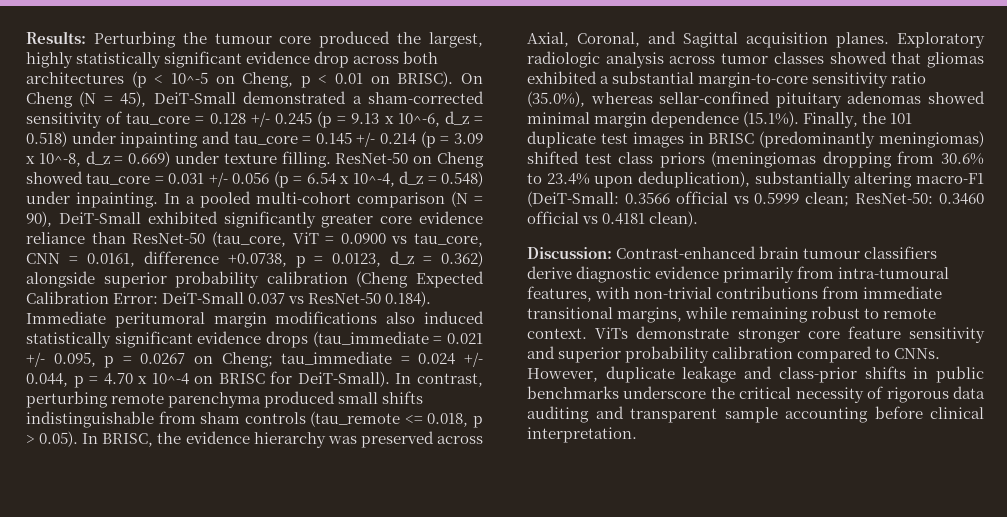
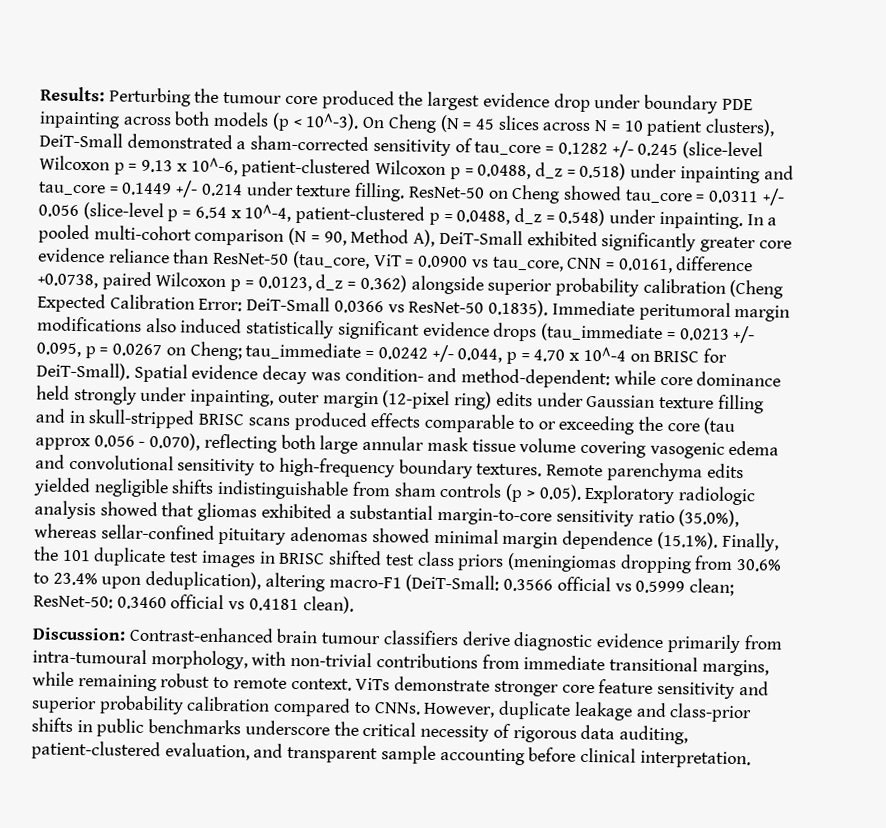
[429,32,484,48] [26,51,350,68] largest, highly statistically significant evidence drop -> [427,91,753,114] [39,111,120,129] largest evidence drop under boundary PDE inpainting
[26,72,124,84] architectures -> [213,111,270,127] models
[170,71,483,88] [26,91,147,108] 10^-5 on Cheng, p < 0.01 on BRISC). On Cheng (N = 45), -> [305,113,776,137] 10^-3). On Cheng (N = 45 slices across N = 10 patient clusters),
[209,113,246,124] 0.128 -> [557,142,608,156] 0.1282
[317,111,333,128] (p -> [681,141,763,160] [39,155,125,175] (slice-level Wilcoxon p
(440, 120) none -> [241,158,532,180] patient-clustered Wilcoxon p = 0.0488,
[315,132,352,145] 0.145 -> [121,182,173,196] 0.1449
[420,131,483,148] [26,151,171,167] (p = 3.09 x 10^-8, d_z = 0.669) -> (243, 190) none
[168,173,205,184] 0.031 -> [708,190,760,204] 0.0311
[273,171,289,188] (p -> [82,202,179,222] (slice-level p
(395, 180) none -> [295,204,511,225] patient-clustered p = 0.0488,
[26,211,52,227] 90), -> [323,228,436,247] 90, Method A),
(287, 260) none -> [101,271,227,291] paired Wilcoxon
[248,293,286,304] 0.037 -> [333,300,384,314] 0.0366
[385,291,432,307] 0.184). -> [488,299,549,318] 0.1835).
[447,333,484,344] 0.021 -> [679,328,730,341] 0.0213
[418,353,456,365] 0.024 -> [377,347,428,360] 0.0242
[395,373,484,387] [26,391,379,408] In contrast, perturbing remote parenchyma produced small -> [133,363,782,389] [36,385,764,414] [35,408,736,435] [35,433,780,459] [35,454,744,482] [33,477,169,498] Spatial evidence decay was condition- and method-dependent: while core dominance held strongly under inpainting, outer margin (12-pixel ring) edits under Gaussian texture filling and in skull-stripped BRISC scans produced effects comparable to or exceeding the core (tau approx 0.056 - 0.070), reflecting both large annular mask tissue volume covering vasogenic edema and convolutional sensitivity to high-frequency boundary textures. Remote parenchyma edits yielded negligible
[310,411,483,428] [26,431,483,448] [527,31,985,48] [527,51,824,68] (tau_remote <= 0.018, p > 0.05). In BRISC, the evidence hierarchy was preserved across Axial, Coronal, and Sagittal acquisition planes. Exploratory radiologic analysis across tumor classes -> [505,483,756,506] [34,500,96,520] (p > 0.05). Exploratory radiologic analysis
[759,131,984,148] (predominantly meningiomas) -> (326, 558) none
[754,171,851,188] substantially -> (262, 580) none
[527,286,592,302] features, -> [150,650,248,670] morphology,
[527,406,589,423] auditing -> [618,725,688,745] [31,740,250,761] auditing, patient-clustered evaluation,

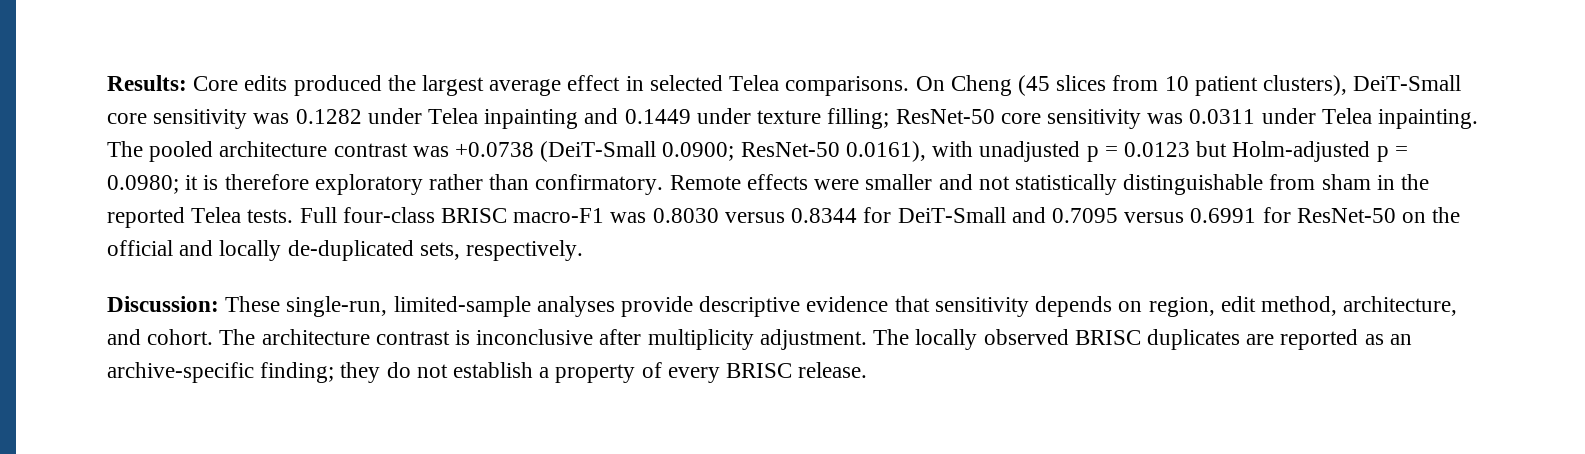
[108,87,753,114] [39,111,776,137] [39,132,763,160] [39,155,794,184] [38,180,785,206] [38,202,778,230] [38,224,792,253] [38,247,754,274] [37,271,784,299] [37,293,791,322] [37,316,756,344] [36,341,728,364] [36,362,782,389] [36,385,764,414] [35,408,736,435] [35,433,780,459] [35,454,744,482] [33,477,756,506] [34,500,740,528] [34,523,779,552] [33,546,783,574] [33,570,734,596] [33,594,354,614] [32,626,783,654] [32,648,769,677] [32,671,769,699] [31,695,753,723] [31,717,688,745] [31,740,751,769] Perturbing the tumour core produced the largest evidence drop under boundary PDE inpainting across both models (p < 10^-3). On Cheng (N = 45 slices across N = 10 patient clusters), DeiT-Small demonstrated a sham-corrected sensitivity of tau_core = 0.1282 +/- 0.245 (slice-level Wilcoxon p = 9.13 x 10^-6, patient-clustered Wilcoxon p = 0.0488, d_z = 0.518) under inpainting and tau_core = 0.1449 +/- 0.214 under texture filling. ResNet-50 on Cheng showed tau_core = 0.0311 +/- 0.056 (slice-level p = 6.54 x 10^-4, patient-clustered p = 0.0488, d_z = 0.548) under inpainting. In a pooled multi-cohort comparison (N = 90, Method A), DeiT-Small exhibited significantly greater core evidence reliance than ResNet-50 (tau_core, ViT = 0.0900 vs tau_core, CNN = 0.0161, difference +0.0738, paired Wilcoxon p = 0.0123, d_z = 0.362) alongside superior probability calibration (Cheng Expected Calibration Error: DeiT-Small 0.0366 vs ResNet-50 0.1835). Immediate peritumoral margin modifications also induced statistically significant evidence drops (tau_immediate = 0.0213 +/- 0.095, p = 0.0267 on Cheng; tau_immediate = 0.0242 +/- 0.044, p = 4.70 x 10^-4 on BRISC for DeiT-Small). Spatial evidence decay was condition- and method-dependent: while core dominance held strongly under inpainting, outer margin (12-pixel ring) edits under Gaussian texture filling and in skull-stripped BRISC scans produced effects comparable to or exceeding the core (tau approx 0.056 - 0.070), reflecting both large annular mask tissue volume covering vasogenic edema and convolutional sensitivity to high-frequency boundary textures. Remote parenchyma edits yielded negligible shifts indistinguishable from sham controls (p > 0.05). Exploratory radiologic analysis showed that gliomas exhibited a substantial margin-to-core sensitivity ratio (35.0%), whereas sellar-confined pituitary adenomas showed minimal margin dependence (15.1%). Finally, the 101 duplicate test images in BRISC shifted test class priors (meningiomas dropping from 30.6% to 23.4% upon deduplication), altering macro-F1 (DeiT-Small: 0.3566 official vs 0.5999 clean; ResNet-50: 0.3460 official vs 0.4181 clean). // Discussion: Contrast-enhanced brain tumour classifiers derive diagnostic evidence primarily from intra-tumoural morphology, with non-trivial contributions from immediate transitional margins, while remaining robust to remote context. ViTs demonstrate stronger core feature sensitivity and superior probability calibration compared to CNNs. However, duplicate leakage and class-prior shifts in public benchmarks underscore the critical necessity of rigorous data auditing, patient-clustered evaluation, and transparent sample accounting before clinical interpretation. -> [193,75,1462,96] [107,108,1478,129] [107,141,1408,162] [107,174,1429,195] [107,207,1461,228] [107,240,584,261] [107,296,1458,317] [107,329,1412,350] [107,362,868,383] Core edits produced the largest average effect in selected Telea comparisons. On Cheng (45 slices from 10 patient clusters), DeiT-Small core sensitivity was 0.1282 under Telea inpainting and 0.1449 under texture filling; ResNet-50 core sensitivity was 0.0311 under Telea inpainting. The pooled architecture contrast was +0.0738 (DeiT-Small 0.0900; ResNet-50 0.0161), with unadjusted p = 0.0123 but Holm-adjusted p = 0.0980; it is therefore exploratory rather than confirmatory. Remote effects were smaller and not statistically distinguishable from sham in the reported Telea tests. Full four-class BRISC macro-F1 was 0.8030 versus 0.8344 for DeiT-Small and 0.7095 versus 0.6991 for ResNet-50 on the official and locally de-duplicated sets, respectively. // Discussion: These single-run, limited-sample analyses provide descriptive evidence that sensitivity depends on region, edit method, architecture, and cohort. The architecture contrast is inconclusive after multiplicity adjustment. The locally observed BRISC duplicates are reported as an archive-specific finding; they do not establish a property of every BRISC release.

